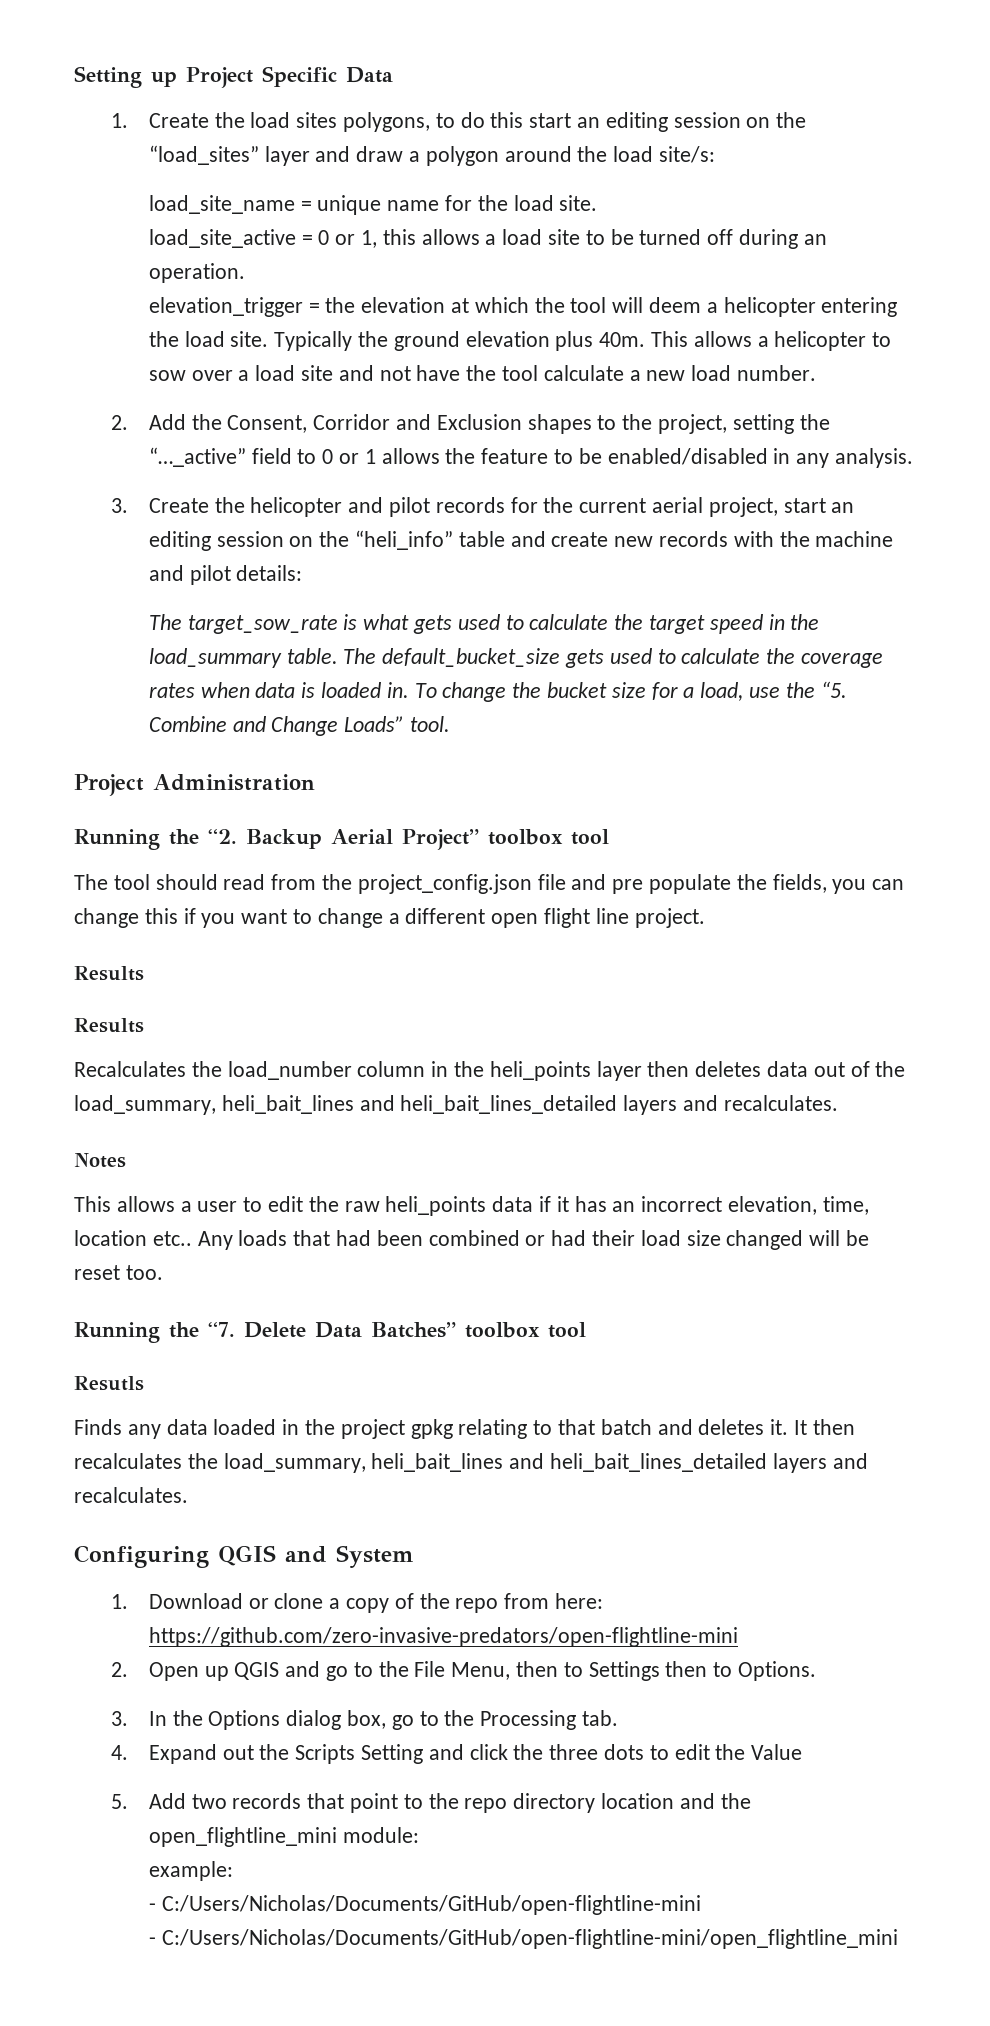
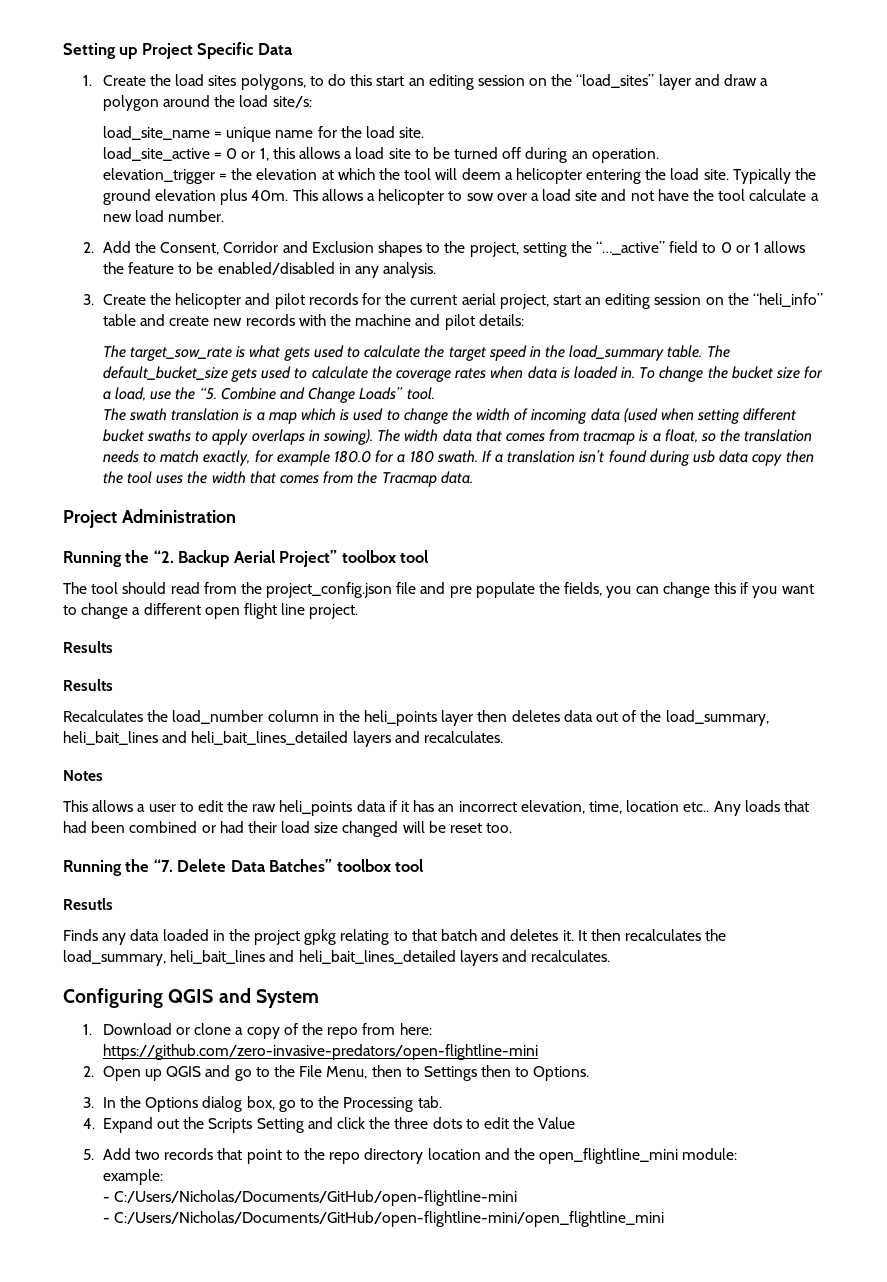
(450, 724) none -> [102,408,797,424] [102,429,813,445] [102,450,814,466] [102,471,473,487] // The swath translation is a map which is used to change the width of incoming data (used when setting different bucket swaths to apply overlaps in sowing). The width data that comes from tracmap is a float, so the translation needs to match exactly, for example 180.0 for a 180 swath. If a translation isn’t found during usb data copy then the tool uses the width that comes from the Tracmap data.

